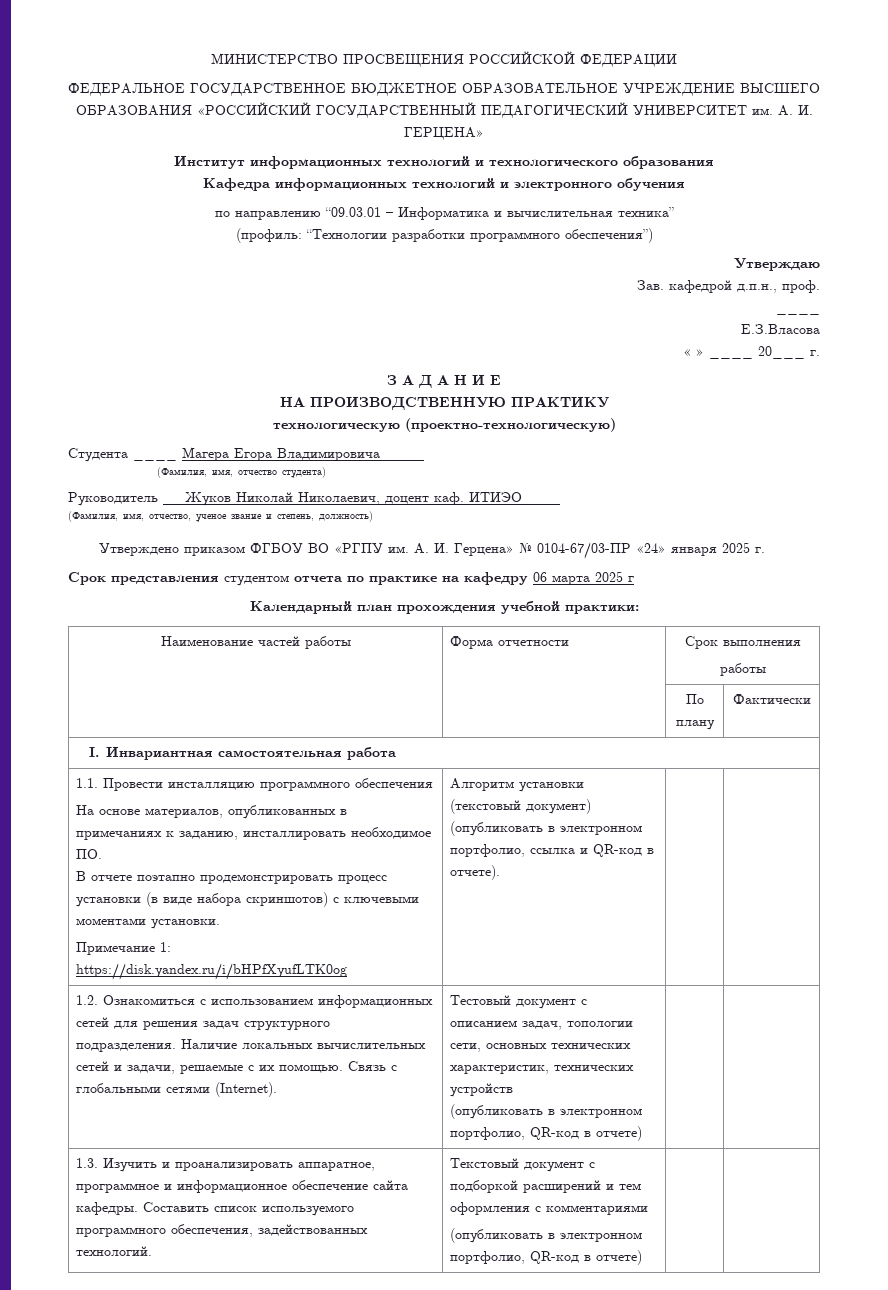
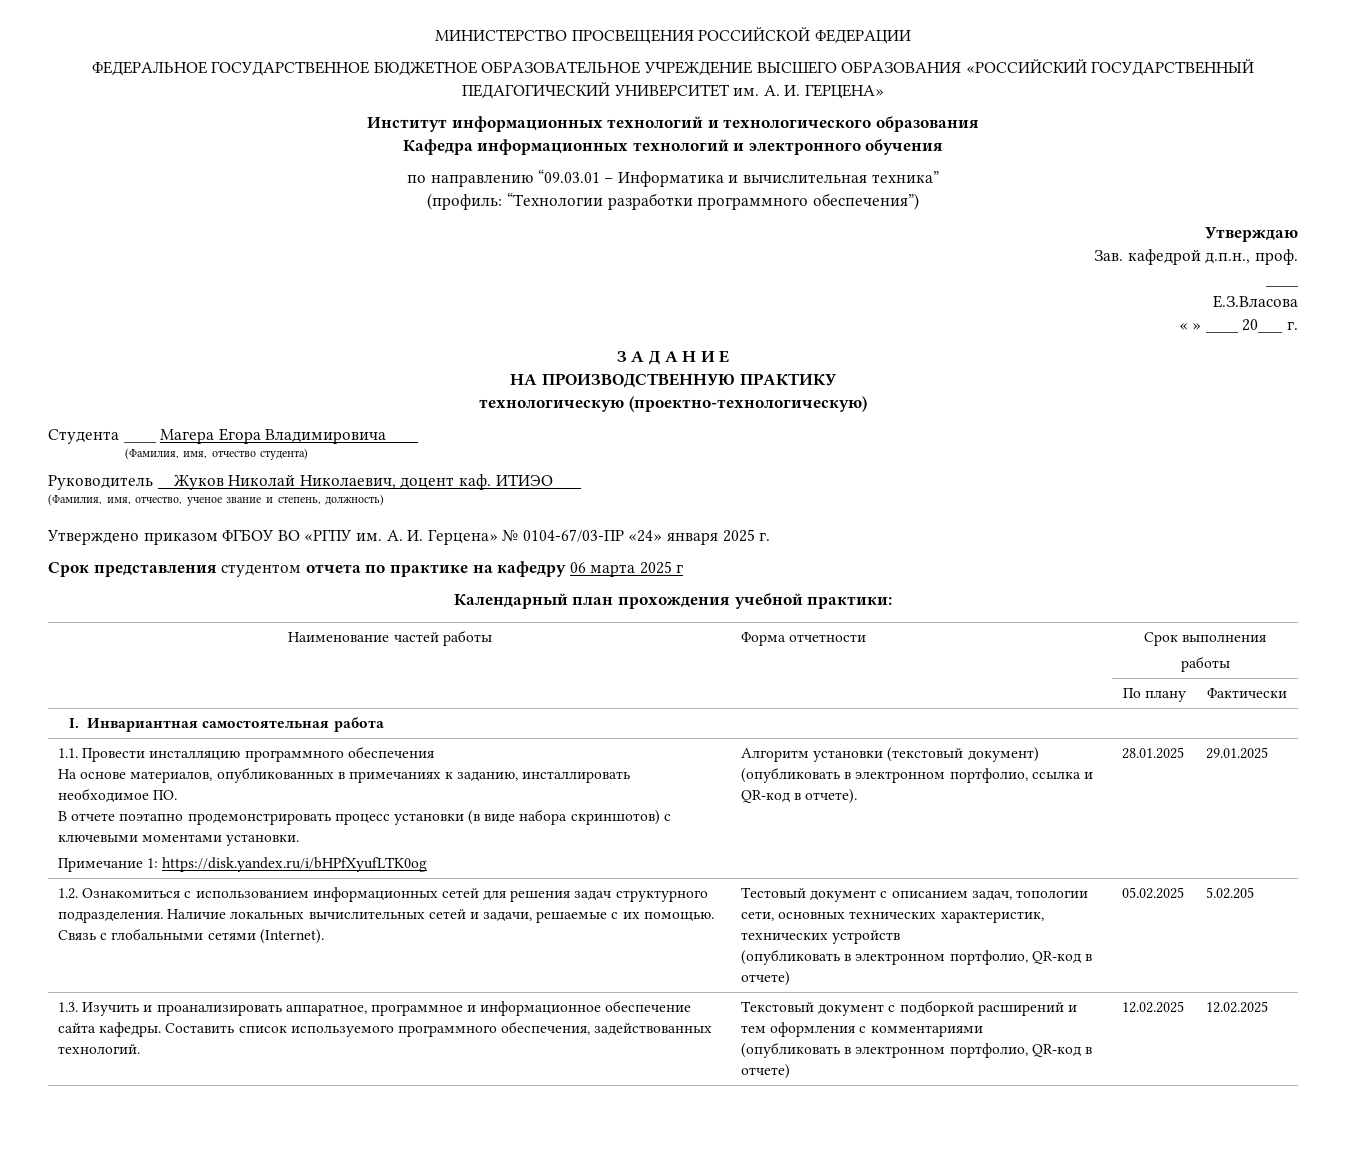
(501, 872) | -> [1121,747,1184,759] [1205,747,1268,759] 28.01.2025 | 29.01.2025
(643, 1133) | -> [1121,887,1184,899] [1205,887,1254,899] 05.02.2025 | 5.02.205
(643, 1257) | -> [1121,1001,1184,1013] [1205,1001,1268,1013] 12.02.2025 | 12.02.2025

